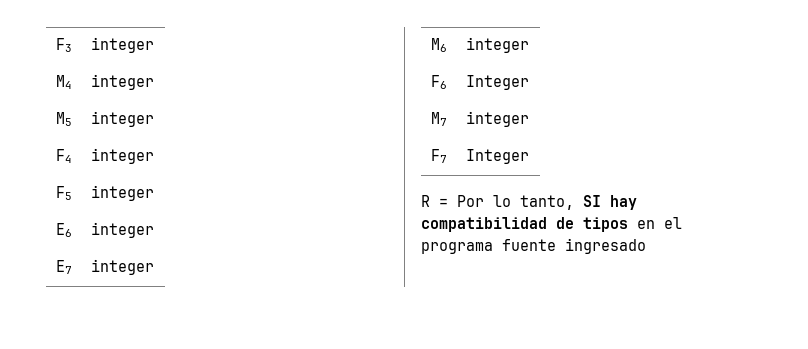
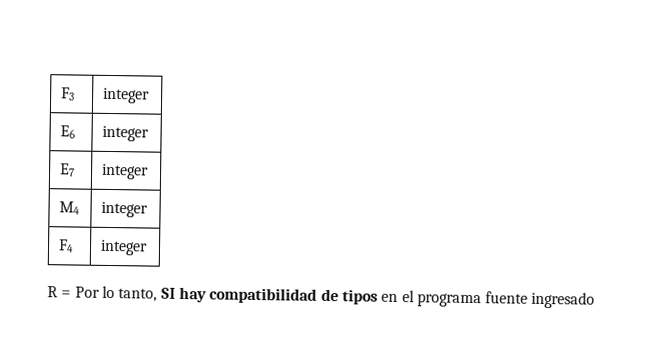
[55,75,72,89] [90,74,154,90] [55,112,72,126] [90,111,154,127] [55,149,72,163] [90,148,154,164] [55,186,72,200] [90,185,154,201] // M4 | integer // M5 | integer // F4 | integer // F5 | integer -> (151, 95) none
[430,38,447,52] [465,37,529,53] [430,75,447,89] [465,75,529,90] [430,112,447,126] [465,111,529,127] [430,149,447,163] [465,149,529,164] M6 | integer // F6 | Integer // M7 | integer // F7 | Integer -> [59,201,81,215] [101,201,149,218] [58,239,75,253] [100,239,149,256] M4 | integer // F4 | integer

